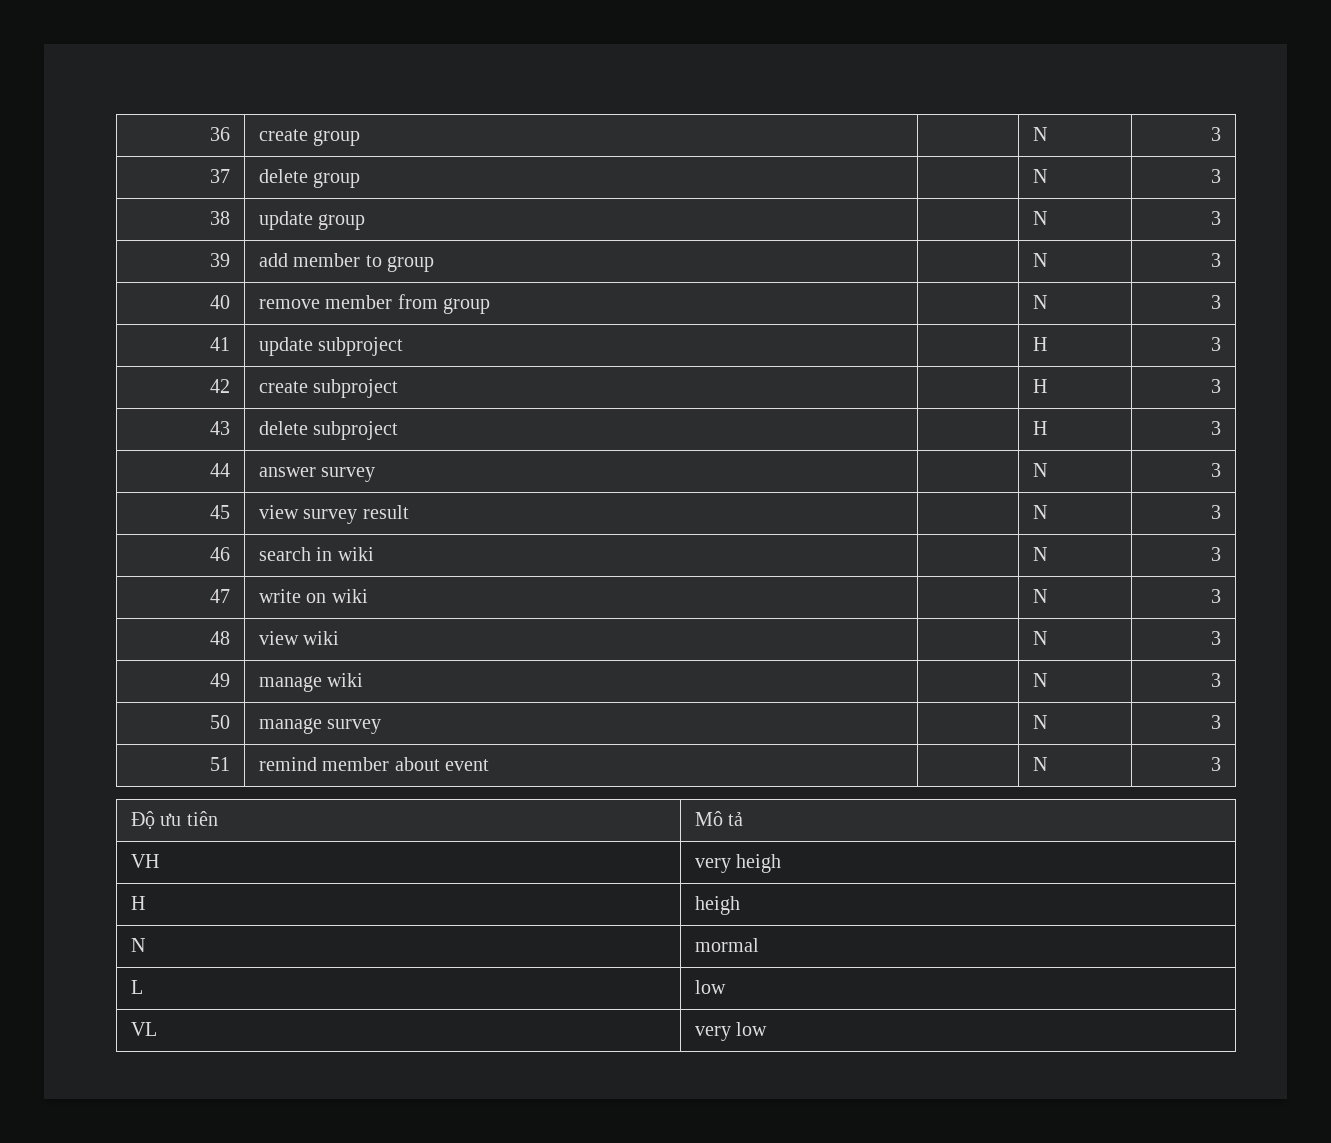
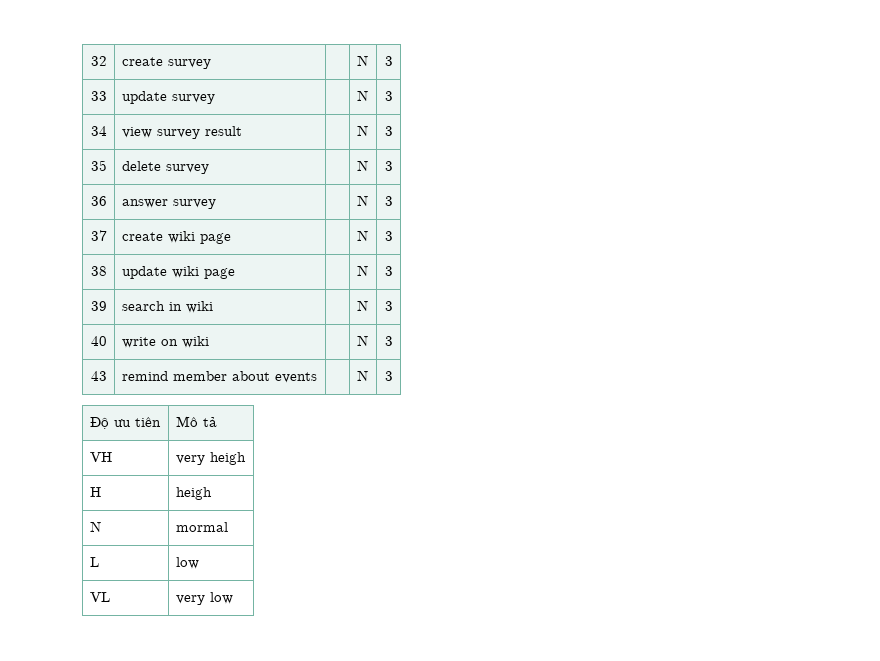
[210,127,231,141] [258,129,361,146] [1032,127,1047,141] [1211,127,1222,141] [210,169,231,183] [258,169,361,188] [1032,169,1047,183] [1211,169,1222,183] [210,211,231,225] [258,211,366,230] [1032,211,1047,225] [1211,211,1222,225] [210,253,231,267] [258,253,435,272] [1032,253,1047,267] [1211,253,1222,267] [210,295,231,309] [258,294,491,314] [1032,295,1047,309] [1211,295,1222,309] [210,337,231,351] [258,337,404,356] [1032,337,1047,351] [1211,337,1222,351] [210,379,231,393] [258,379,399,398] [1032,379,1047,393] [1211,379,1222,393] [210,421,231,435] [258,421,399,440] [1032,421,1047,435] [1211,421,1222,435] [210,463,231,477] [258,467,376,482] [1032,463,1047,477] [1211,463,1222,477] [210,505,231,519] 36 | create group | | N | 3 // 37 | delete group | | N | 3 // 38 | update group | | N | 3 // 39 | add member to group | | N | 3 // 40 | remove member from group | | N | 3 // 41 | update subproject | | H | 3 // 42 | create subproject | | H | 3 // 43 | delete subproject | | H | 3 // 44 | answer survey | | N | 3 // 45 -> [91,56,108,66] [121,57,211,69] [356,55,368,66] [385,56,394,66] [91,91,108,101] [121,91,215,104] [356,90,368,101] [385,91,394,101] [91,126,108,136] 32 | create survey | | N | 3 // 33 | update survey | | N | 3 // 34
[210,547,231,561] 46 -> [91,160,108,171] [121,161,209,174] [356,160,368,171] [385,161,394,171] [91,196,108,206] [121,199,216,209] [356,195,368,206] [385,196,394,206] [91,230,108,241] [121,231,231,244] [356,230,368,241] [385,231,394,241] [91,266,108,276] [121,266,235,279] [356,265,368,276] [385,266,394,276] [91,301,108,311] 35 | delete survey | | N | 3 // 36 | answer survey | | N | 3 // 37 | create wiki page | | N | 3 // 38 | update wiki page | | N | 3 // 39
[210,589,231,603] 47 -> [91,336,108,346] 40
[210,631,231,645] [258,631,340,645] [1032,631,1047,645] [1211,631,1222,645] [210,673,231,687] [258,673,364,692] [1032,673,1047,687] [1211,673,1222,687] [210,715,231,729] [258,718,382,734] [1032,715,1047,729] [1211,715,1222,729] [210,757,231,771] 48 | view wiki | | N | 3 // 49 | manage wiki | | N | 3 // 50 | manage survey | | N | 3 // 51 -> [91,371,108,381] 43
[445,759,490,771] event -> [274,372,317,383] events

